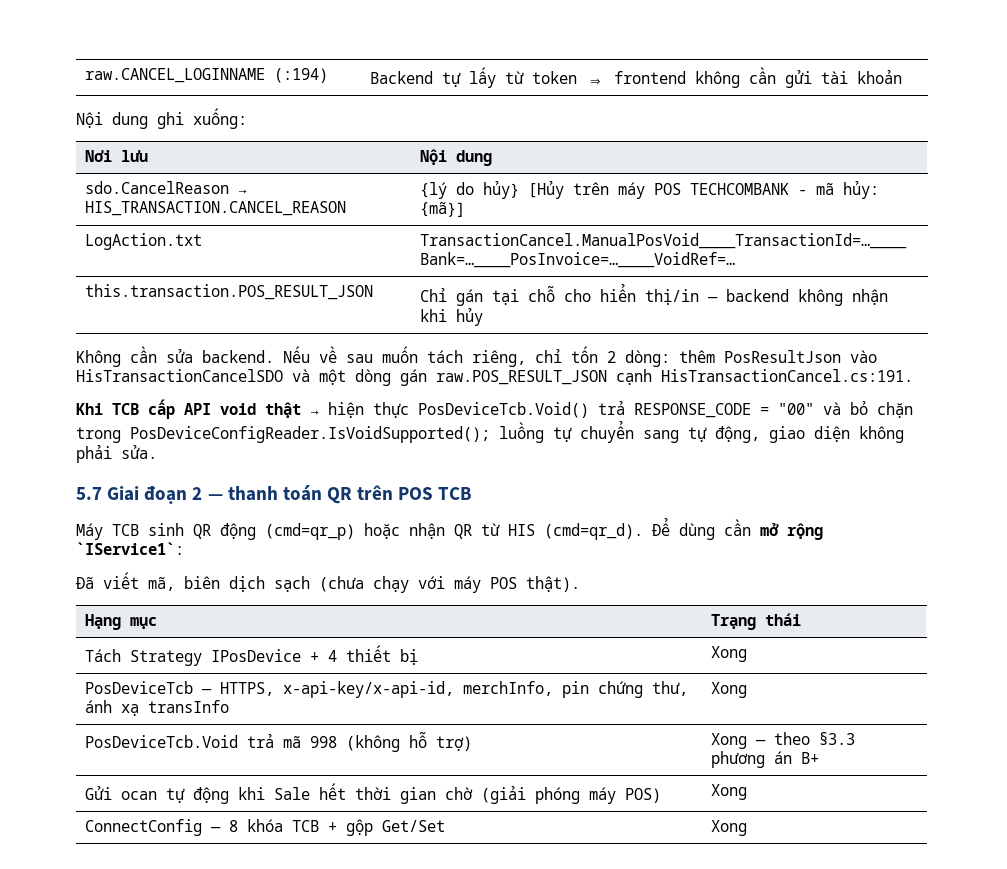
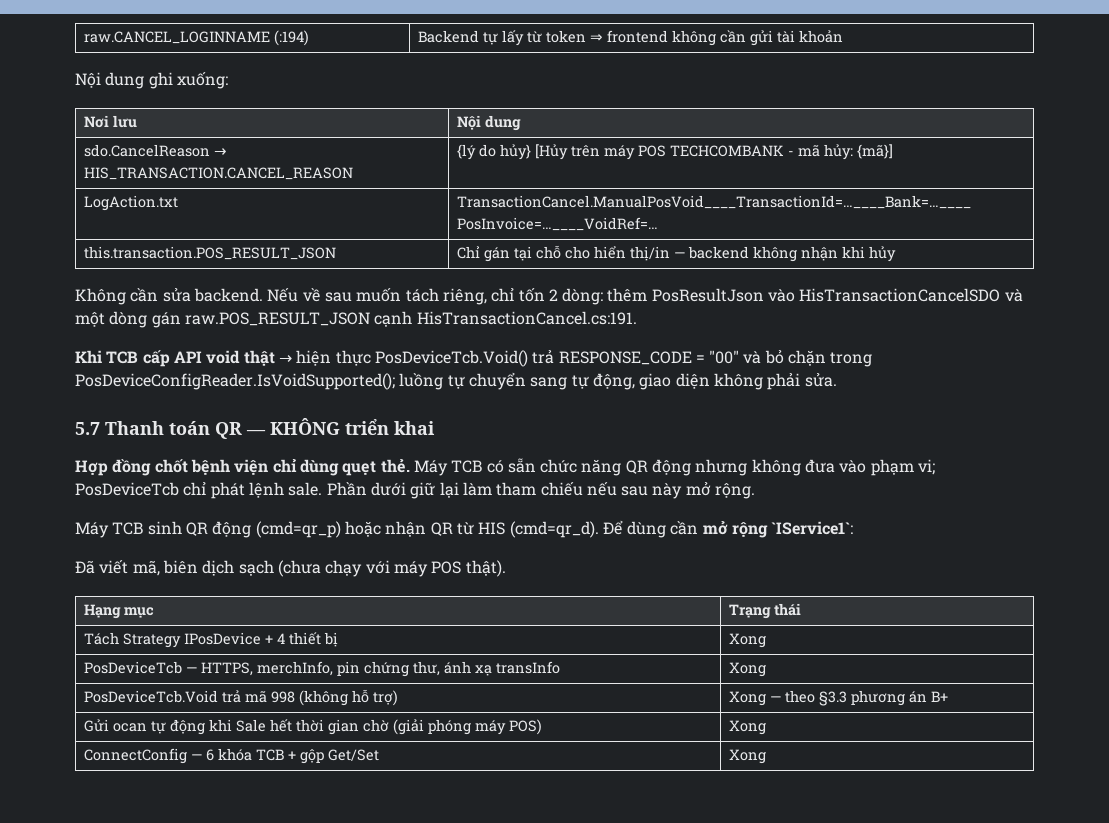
[107,485,473,504] Giai đoạn 2 — thanh toán QR trên POS TCB -> [105,418,435,439] [75,458,936,476] [75,481,756,499] Thanh toán QR — KHÔNG triển khai // Hợp đồng chốt bệnh viện chỉ dùng quẹt thẻ. Máy TCB có sẵn chức năng QR động nhưng không đưa vào phạm vi; PosDeviceTcb chỉ phát lệnh sale. Phần dưới giữ lại làm tham chiếu nếu sau này mở rộng.
[283,681,455,698] x-api-key/x-api-id, -> (253, 669) none
[229,820,239,832] 8 -> [205,749,214,761] 6

